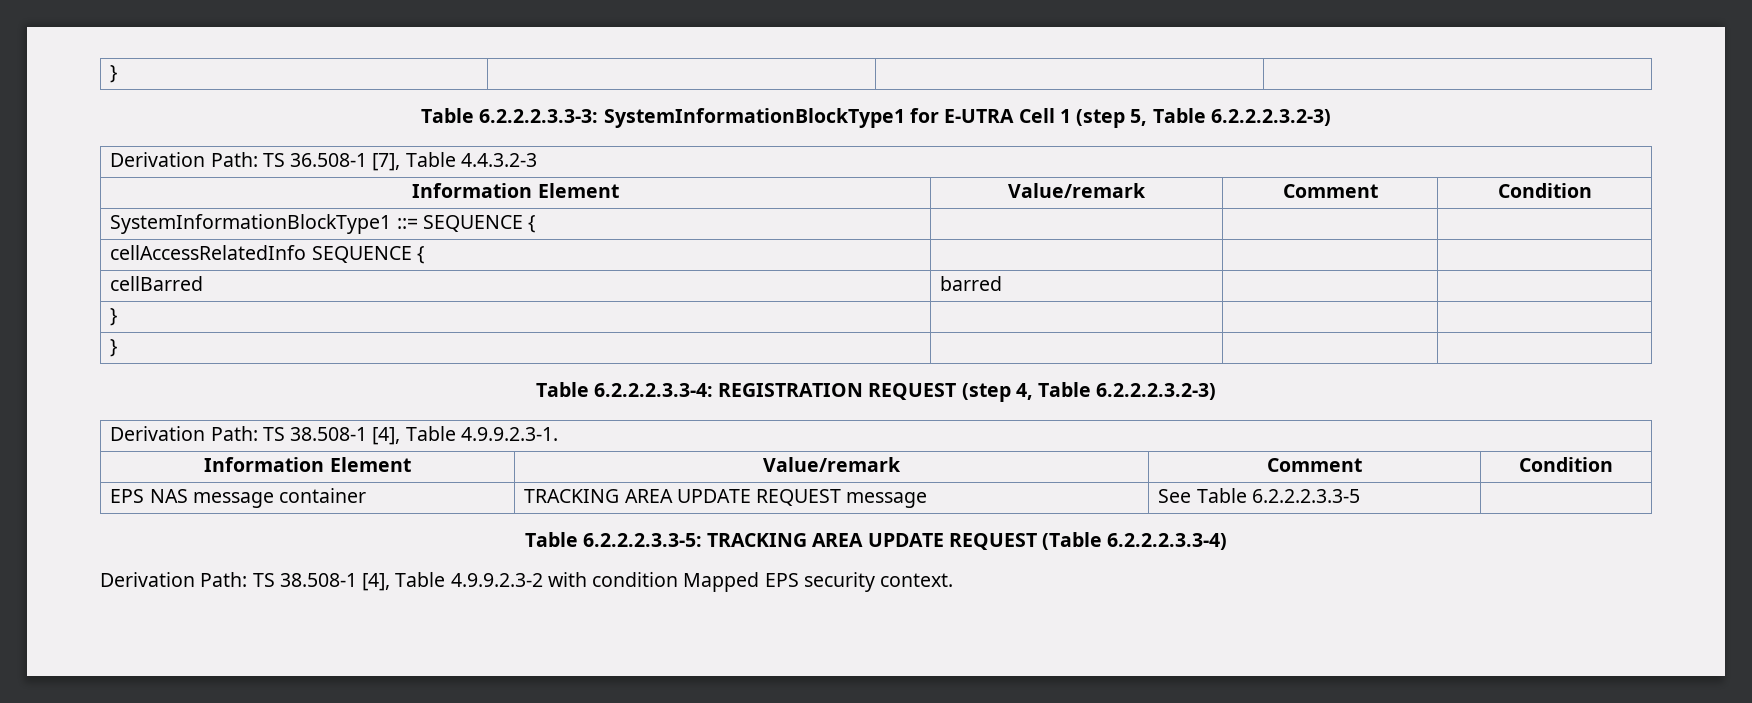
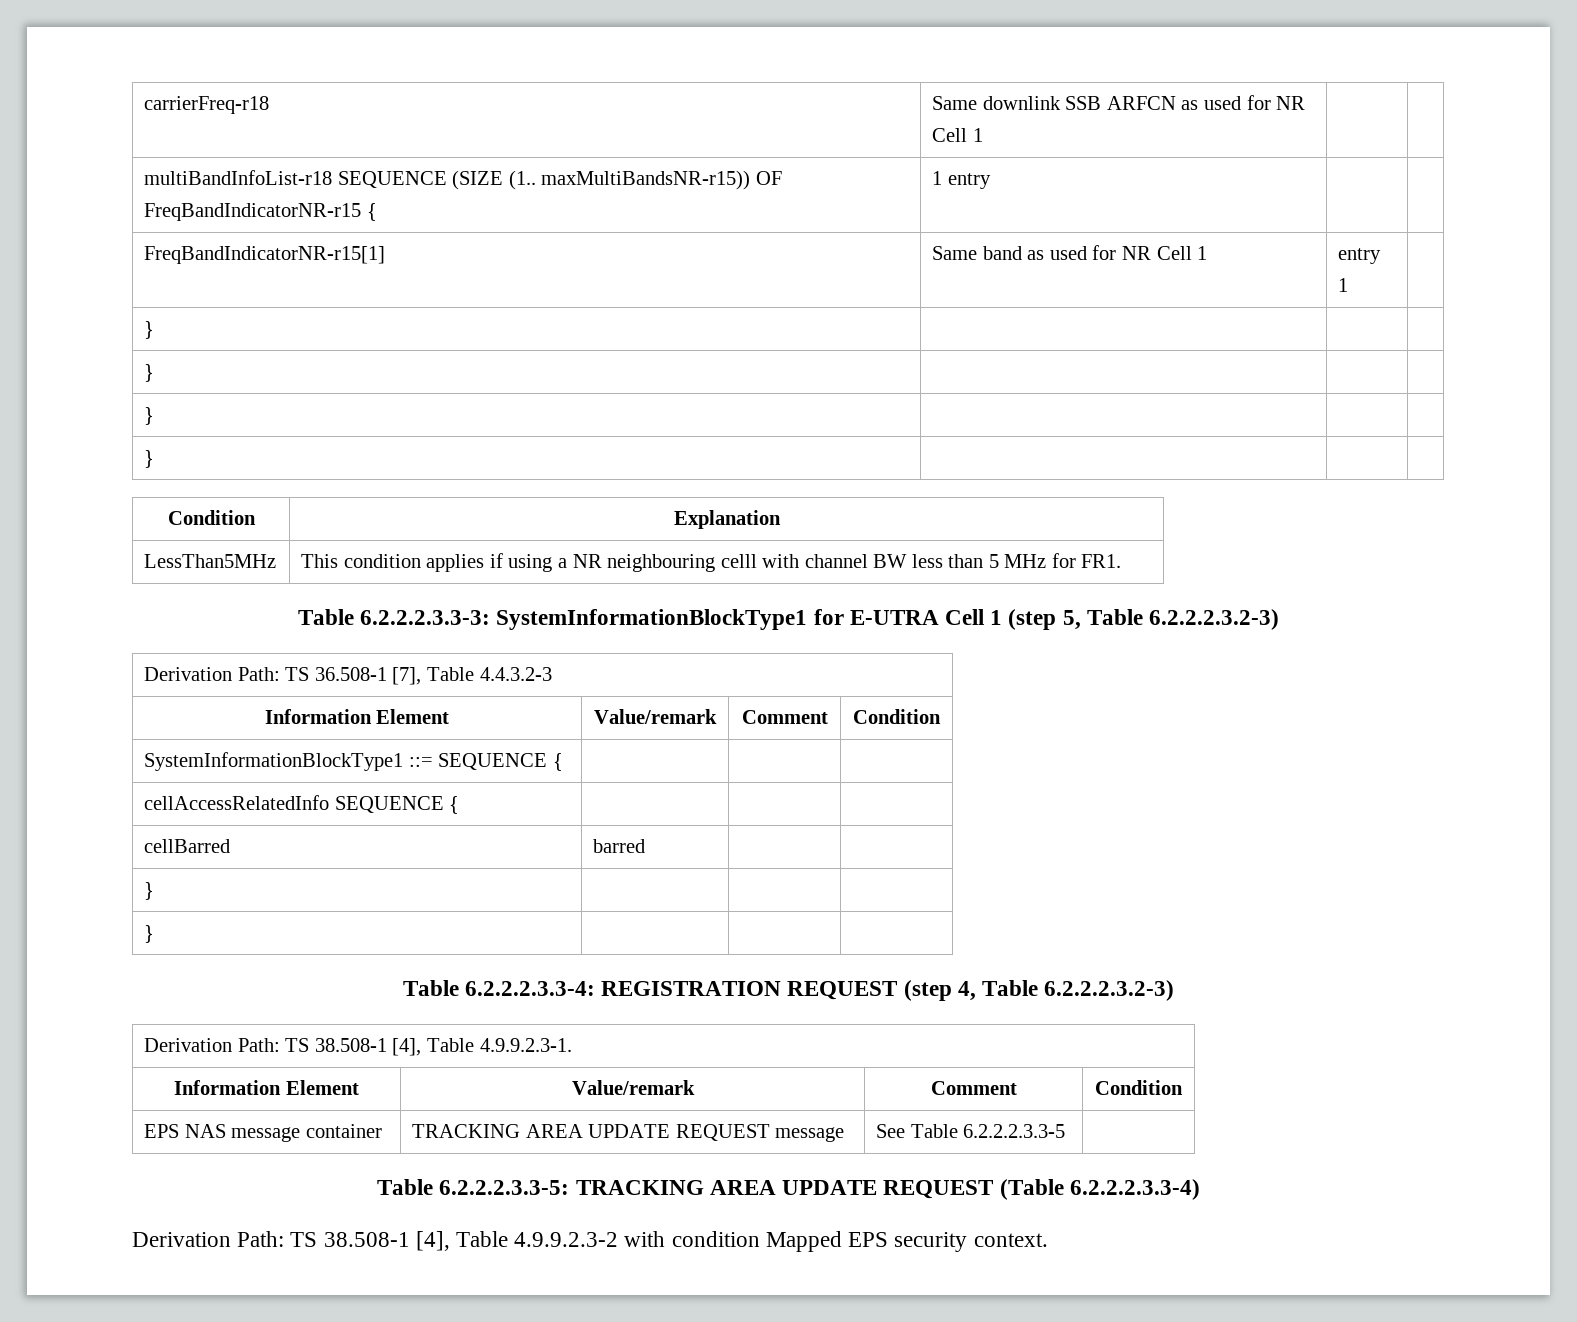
[110,65,118,83] } | | | -> [144,96,270,114] [932,95,1306,110] [932,128,983,142] [144,170,782,190] [144,203,377,221] [932,171,991,189] [144,246,386,264] [932,245,1208,260] [1338,248,1382,264] [1338,278,1349,292] [144,321,155,339] [144,364,155,382] [144,407,155,425] [144,450,155,468] [167,510,256,525] [673,510,781,529] [144,554,277,568] [301,553,1122,572] carrierFreq-r18 | Same downlink SSB ARFCN as used for NR Cell 1 | | // multiBandInfoList-r18 SEQUENCE (SIZE (1.. maxMultiBandsNR-r15)) OF FreqBandIndicatorNR-r15 { | 1 entry | | // FreqBandIndicatorNR-r15[1] | Same band as used for NR Cell 1 | entry 1 | // } | | | // } | | | // } | | | // } | | | // Condition | Explanation // LessThan5MHz | This condition applies if using a NR neighbouring celll with channel BW less than 5 MHz for FR1.

